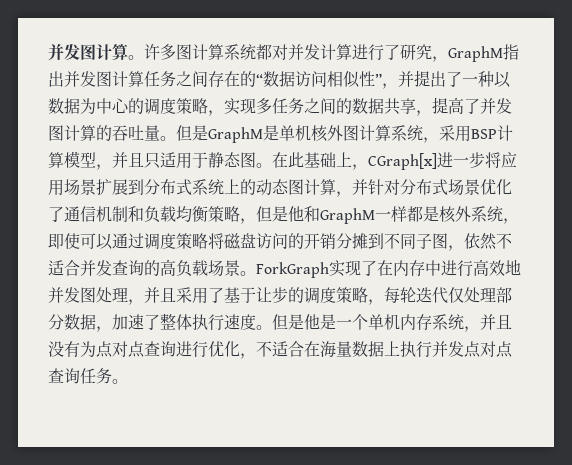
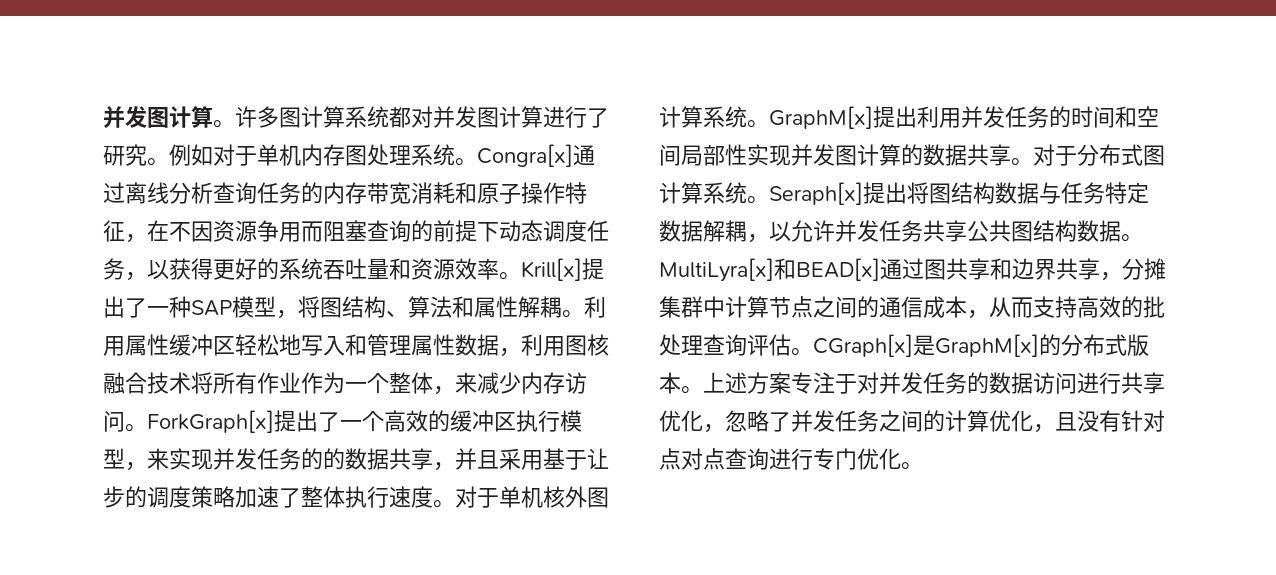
(320, 52) none -> [477,107,499,128] 图
[432,44,519,62] [48,70,511,89] [48,97,512,116] [48,125,513,143] [48,151,517,170] [48,179,512,197] [48,206,519,224] [48,233,512,251] [48,259,521,278] [48,287,128,303] ，GraphM指出并发图计算任务之间存在的“数据访问相似性”，并提出了一种以数据为中心的调度策略，实现多任务之间的数据共享，提高了并发图计算的吞吐量。但是GraphM是单机核外图计算系统，采用BSP计算模型，并且只适用于静态图。在此基础上，CGraph[x]进一步将应用场景扩展到分布式系统上的动态图计算，并针对分布式场景优化了通信机制和负载均衡策略，但是他和GraphM一样都是核外系统，即使可以通过调度策略将磁盘访问的开销分摊到不同子图，依然不适合并发查询的高负载场景。ForkGraph实现了在内存中进行高效地并发图处理 -> [147,144,595,167] [103,182,587,205] [103,220,609,243] [103,258,604,281] [103,296,606,319] [103,334,609,357] [103,372,587,395] [103,410,582,433] [103,448,433,471] 。例如对于单机内存图处理系统。Congra[x]通过离线分析查询任务的内存带宽消耗和原子操作特征，在不因资源争用而阻塞查询的前提下动态调度任务，以获得更好的系统吞吐量和资源效率。Krill[x]提出了一种SAP模型，将图结构、算法和属性解耦。利用属性缓冲区轻松地写入和管理属性数据，利用图核融合技术将所有作业作为一个整体，来减少内存访问。ForkGraph[x]提出了一个高效的缓冲区执行模型，来实现并发任务的的数据共享
[208,287,224,303] 了 -> (543, 460) none
[368,287,512,305] [48,314,112,332] ，每轮迭代仅处理部分数据， -> (235, 497) none
[272,314,512,332] [48,341,513,359] [48,368,112,384] 但是他是一个单机内存系统，并且没有为点对点查询进行优化，不适合在海量数据上执行并发点对点查询任务 -> [455,486,609,508] [659,106,1159,129] [659,144,1165,166] [659,182,1149,205] [659,220,1143,243] [659,258,1166,282] [659,296,1165,319] [659,334,1149,357] [659,372,1165,394] [659,410,1165,433] [659,448,901,470] 对于单机核外图计算系统。GraphM[x]提出利用并发任务的时间和空间局部性实现并发图计算的数据共享。对于分布式图计算系统。Seraph[x]提出将图结构数据与任务特定数据解耦，以允许并发任务共享公共图结构数据。MultiLyra[x]和BEAD[x]通过图共享和边界共享，分摊集群中计算节点之间的通信成本，从而支持高效的批处理查询评估。CGraph[x]是GraphM[x]的分布式版本。上述方案专注于对并发任务的数据访问进行共享优化，忽略了并发任务之间的计算优化，且没有针对点对点查询进行专门优化

